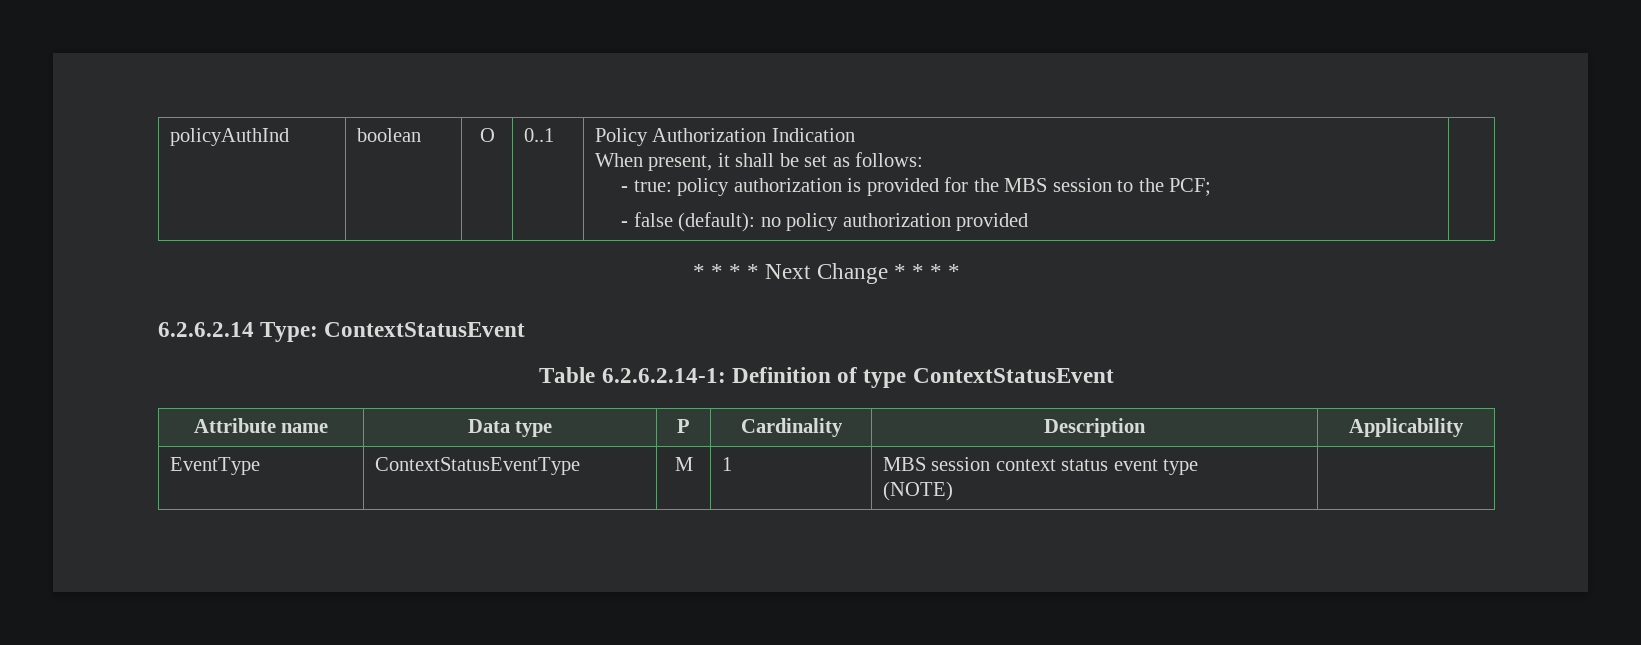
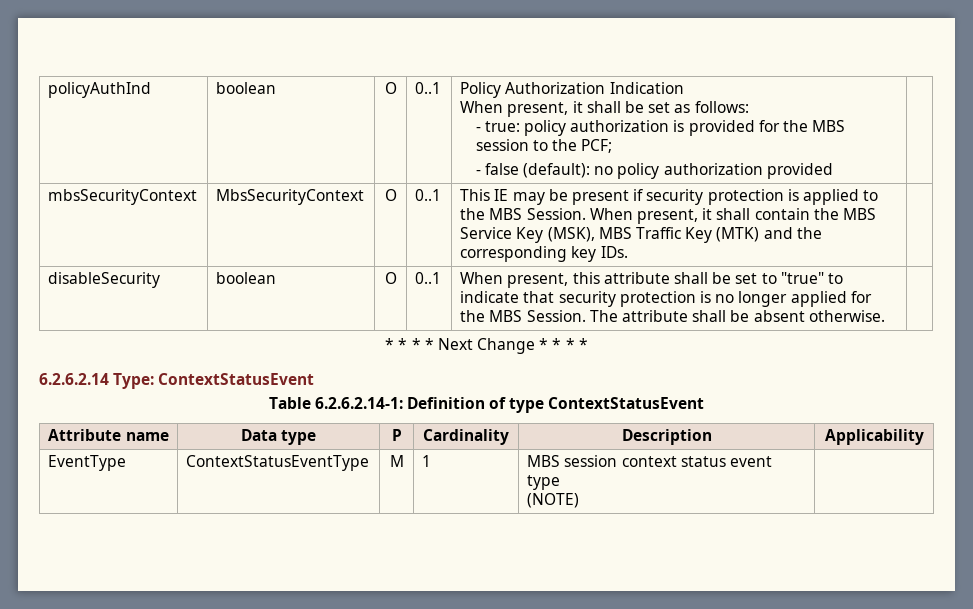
(1029, 222) none -> [48,189,198,205] [216,189,365,205] [384,189,397,201] [415,189,442,201] [460,189,879,205] [460,208,876,224] [460,227,822,243] [460,246,628,262] [48,272,161,288] [216,272,277,284] [384,272,397,284] [415,272,442,284] [460,272,843,288] [460,291,872,307] [460,310,885,322] // mbsSecurityContext | MbsSecurityContext | O | 0..1 | This IE may be present if security protection is applied to the MBS Session. When present, it shall contain the MBS Service Key (MSK), MBS Traffic Key (MTK) and the corresponding key IDs. | // disableSecurity | boolean | O | 0..1 | When present, this attribute shall be set to "true" to indicate that security protection is no longer applied for the MBS Session. The attribute shall be absent otherwise. |

